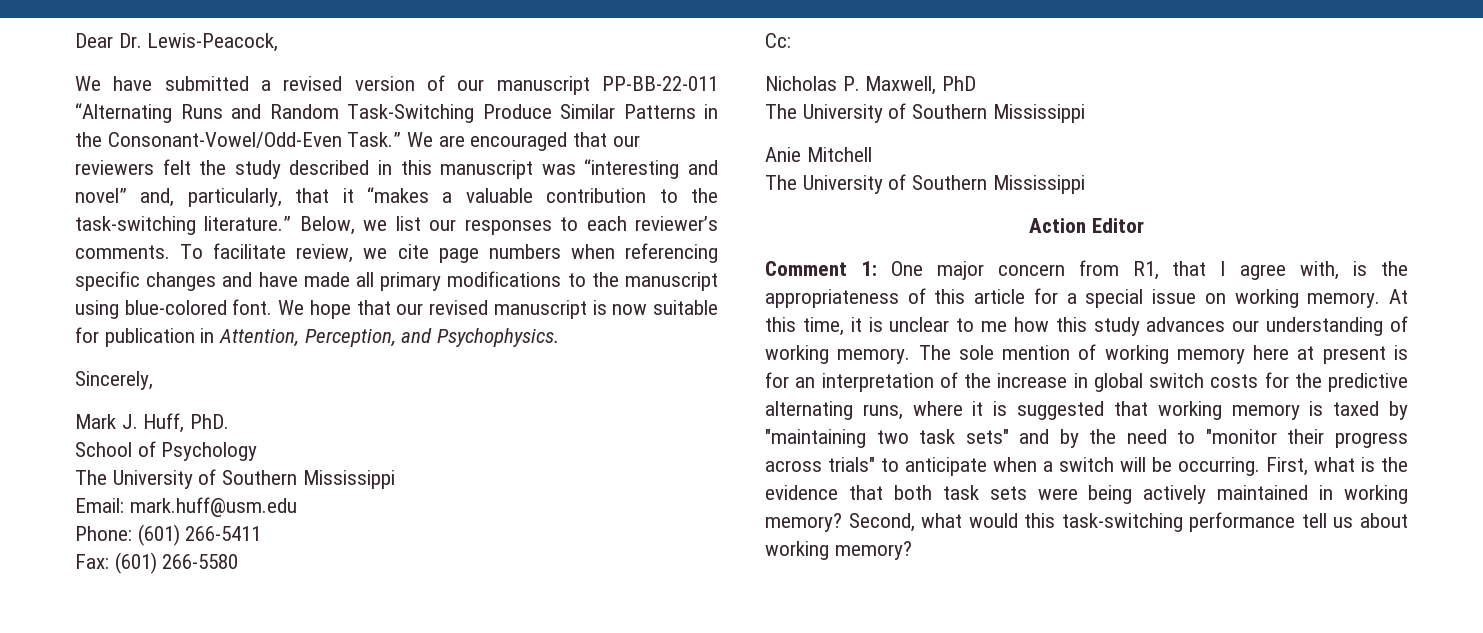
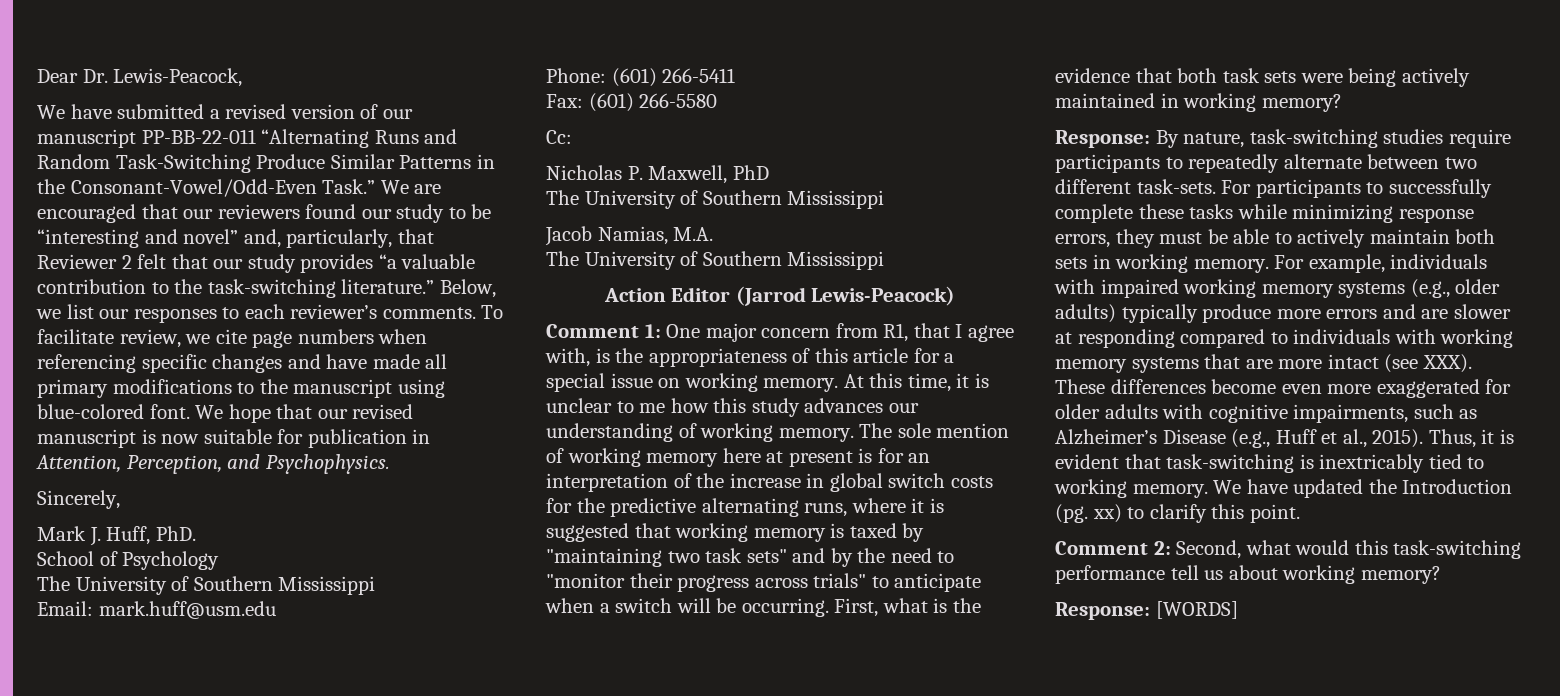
[162,159,576,179] felt the study described in this manuscript was -> [305,204,492,223] found our study to be
[342,187,453,203] it “makes a -> [37,254,397,273] Reviewer 2 felt that our study provides “a
[765,147,872,162] Anie Mitchell -> [545,226,714,246] Jacob Namias, M.A.
(1144, 225) none -> [735,286,956,306] (Jarrod Lewis-Peacock)
(842, 522) none -> [1055,129,1511,148] [1055,154,1477,173] [1055,179,1492,198] [1055,204,1474,223] [1055,229,1496,248] [1055,254,1488,273] [1054,279,1501,298] [1055,304,1511,323] [1055,329,1514,348] [1055,354,1472,373] [1055,379,1512,398] [1055,404,1478,423] [1055,429,1514,448] [1055,454,1485,473] [1054,479,1513,498] [1055,504,1300,523] [1055,541,1171,555] // Response: By nature, task-switching studies require participants to repeatedly alternate between two different task-sets. For participants to successfully complete these tasks while minimizing response errors, they must be able to actively maintain both sets in working memory. For example, individuals with impaired working memory systems (e.g., older adults) typically produce more errors and are slower at responding compared to individuals with working memory systems that are more intact (see XXX). These differences become even more exaggerated for older adults with cognitive impairments, such as Alzheimer’s Disease (e.g., Huff et al., 2015). Thus, it is evident that task-switching is inextricably tied to working memory. We have updated the Introduction (pg. xx) to clarify this point. // Comment 2:
(912, 550) none -> [1055,601,1238,620] // Response: [WORDS]

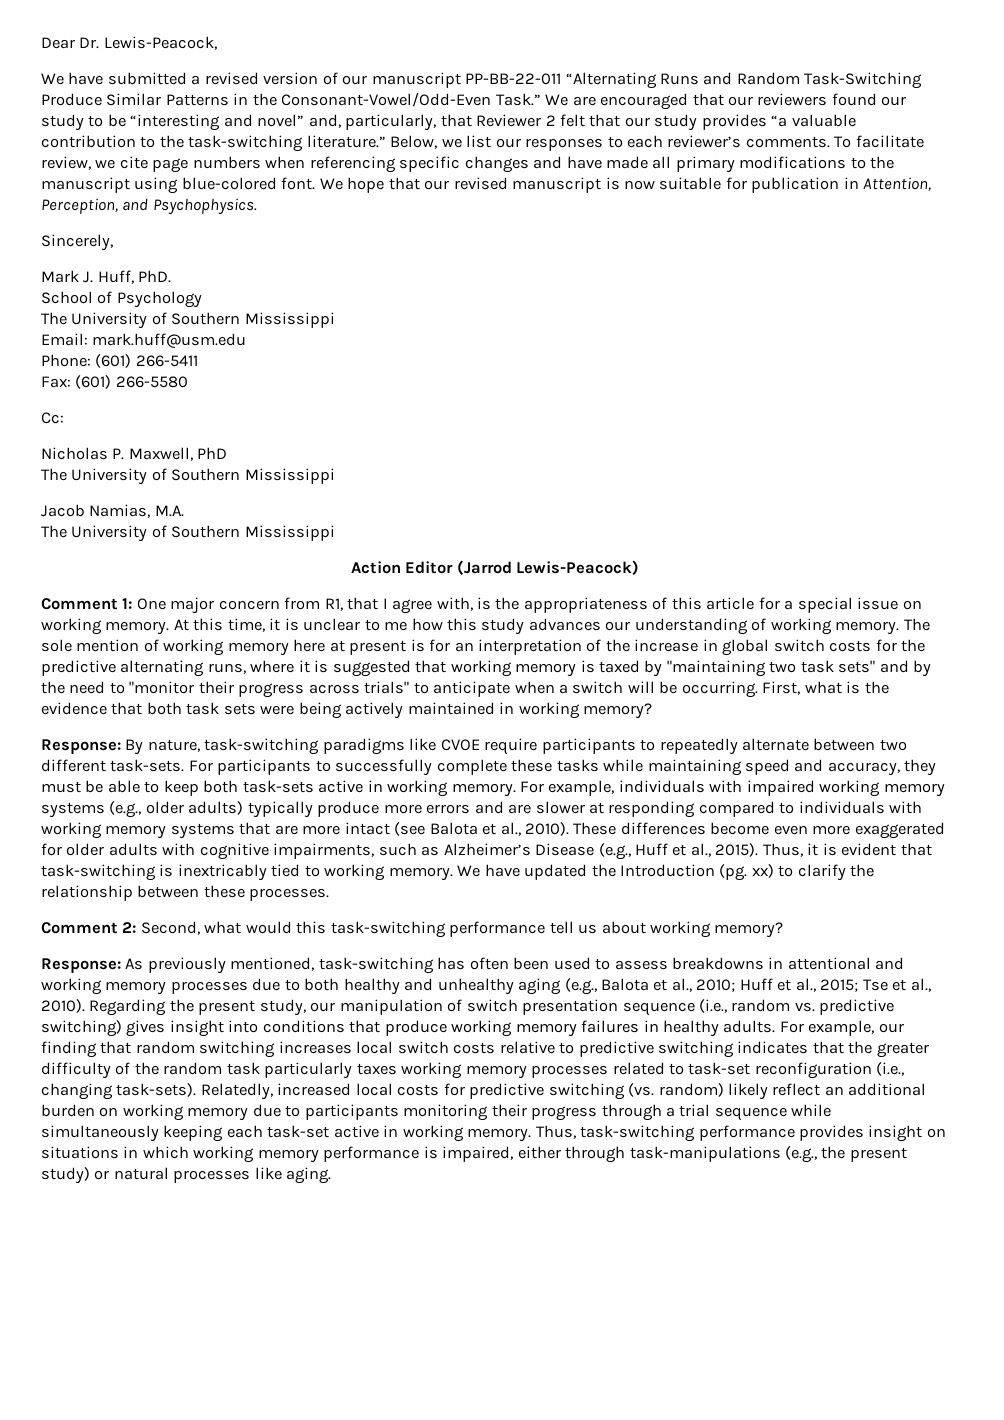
[1383,129,1444,144] studies -> [322,738,480,755] paradigms like CVOE
[1292,204,1474,223] [1055,234,1110,248] minimizing response errors, -> [647,759,900,776] maintaining speed and accuracy,
[1297,229,1496,248] [1055,257,1087,269] actively maintain both sets -> [163,780,364,796] keep both task-sets active
[1422,354,1472,373] XXX). -> [429,822,570,836] Balota et al., 2010).
[1211,504,1300,523] this point. -> [850,864,875,877] [41,885,330,901] the relationship between these processes.
[1155,601,1238,619] [WORDS] -> [125,957,905,974] [41,978,931,995] [41,999,895,1016] [41,1020,904,1037] [41,1041,929,1058] [41,1062,905,1079] [41,1083,927,1100] [41,1104,832,1121] [41,1125,946,1142] [41,1146,907,1163] [41,1167,332,1184] As previously mentioned, task-switching has often been used to assess breakdowns in attentional and working memory processes due to both healthy and unhealthy aging (e.g., Balota et al., 2010; Huff et al., 2015; Tse et al., 2010). Regarding the present study, our manipulation of switch presentation sequence (i.e., random vs. predictive switching) gives insight into conditions that produce working memory failures in healthy adults. For example, our finding that random switching increases local switch costs relative to predictive switching indicates that the greater difficulty of the random task particularly taxes working memory processes related to task-set reconfiguration (i.e., changing task-sets). Relatedly, increased local costs for predictive switching (vs. random) likely reflect an additional burden on working memory due to participants monitoring their progress through a trial sequence while simultaneously keeping each task-set active in working memory. Thus, task-switching performance provides insight on situations in which working memory performance is impaired, either through task-manipulations (e.g., the present study) or natural processes like aging.

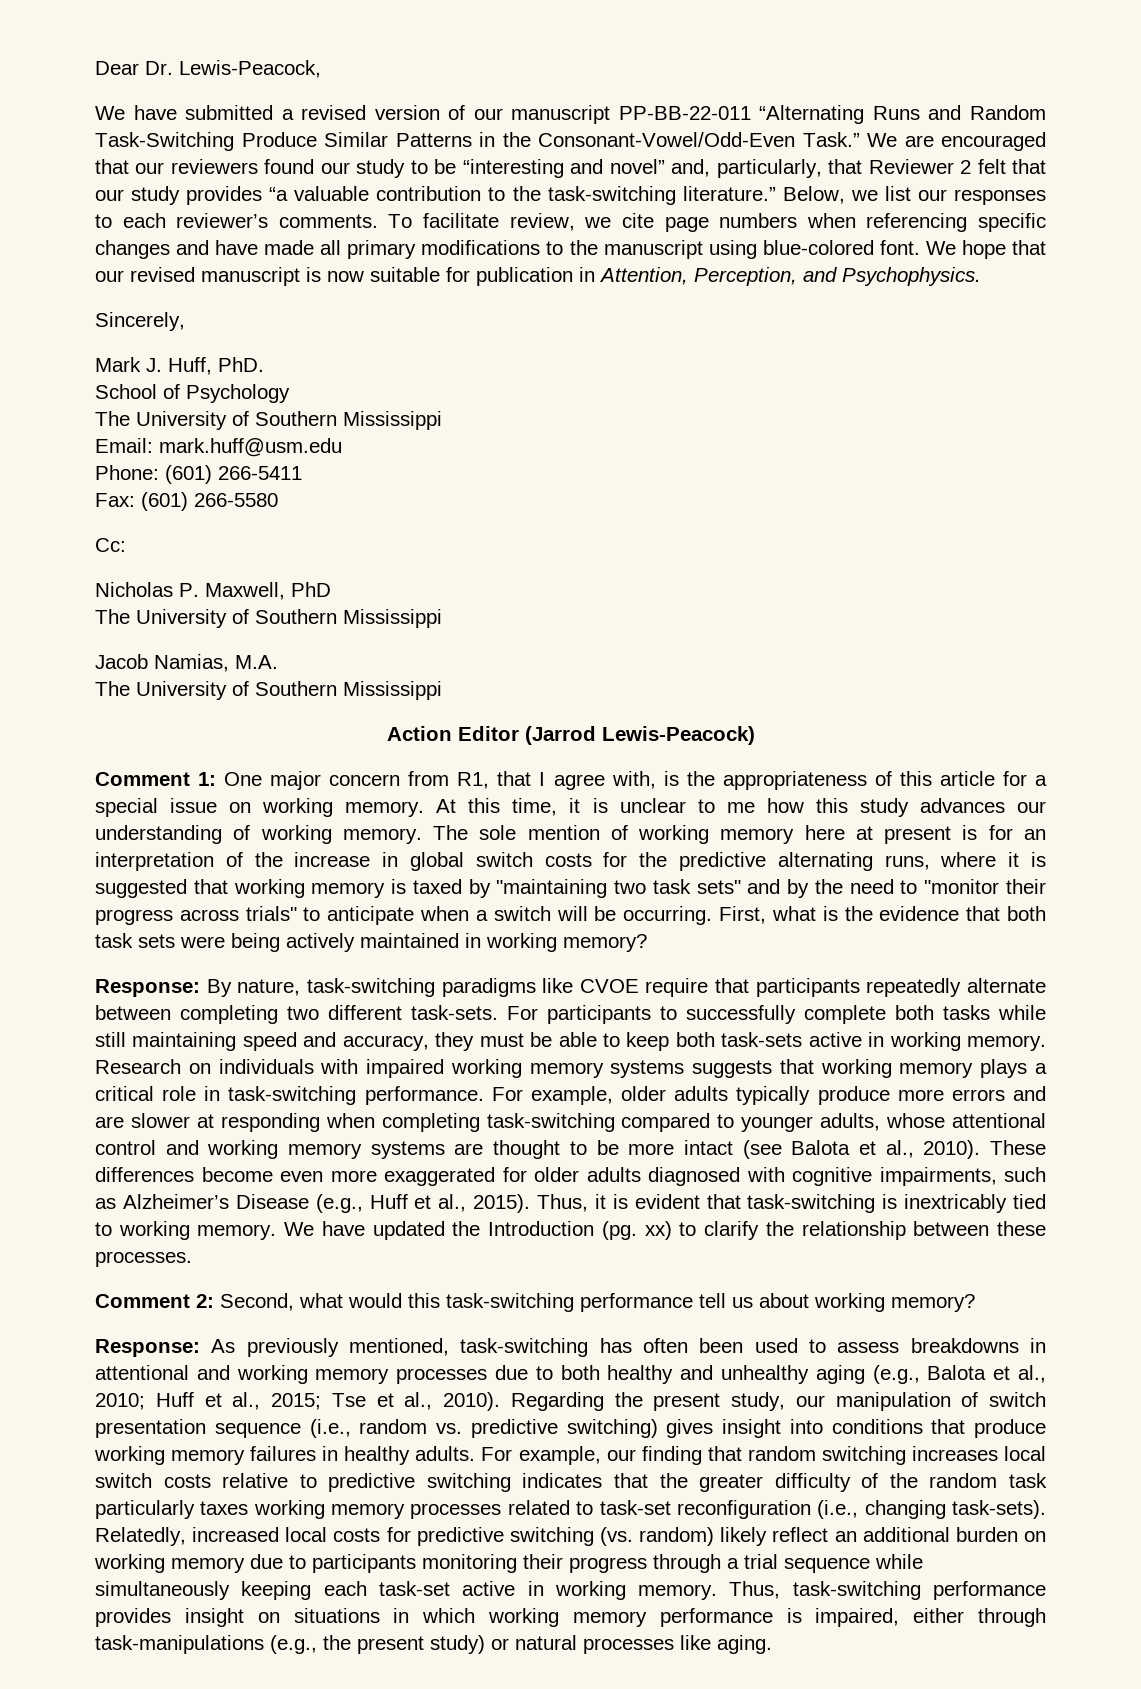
[541,738,656,754] participants to -> [715,978,860,997] that participants
(876, 744) none -> [180,1005,278,1024] completing
[511,759,553,772] these -> [895,1005,934,1020] both
(644, 765) none -> [95,1032,126,1047] still
[520,780,615,796] For example, -> [95,1059,211,1074] Research on
[109,801,244,818] (e.g., older adults) -> [692,1059,1047,1078] [95,1086,729,1105] suggests that working memory plays a critical role in task-switching performance. For example, older adults
[698,801,923,817] [41,822,298,839] compared to individuals with working memory systems that are -> [325,1113,1046,1132] [95,1140,619,1159] when completing task-switching compared to younger adults, whose attentional control and working memory systems are thought to be
(158, 849) none -> [648,1167,740,1186] diagnosed

